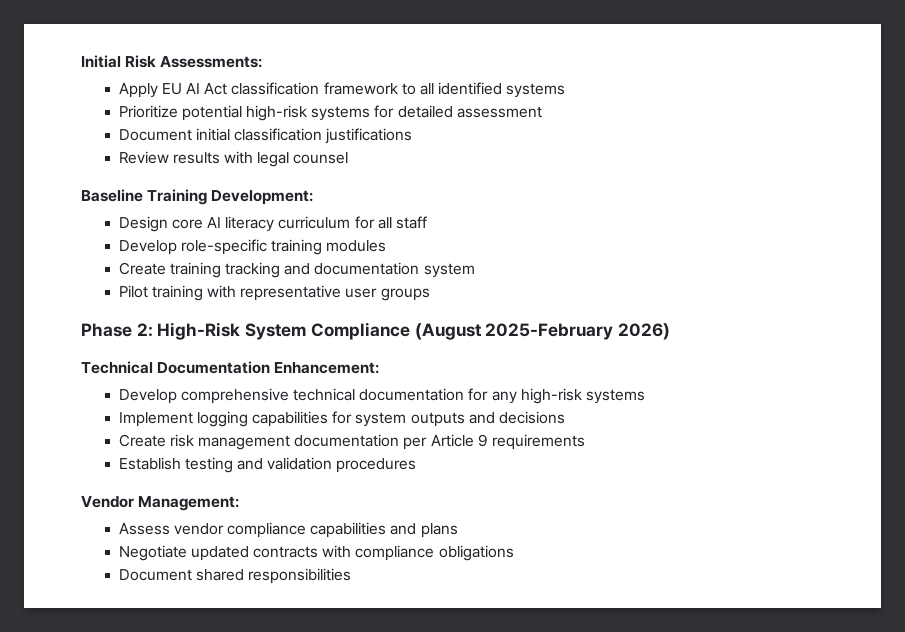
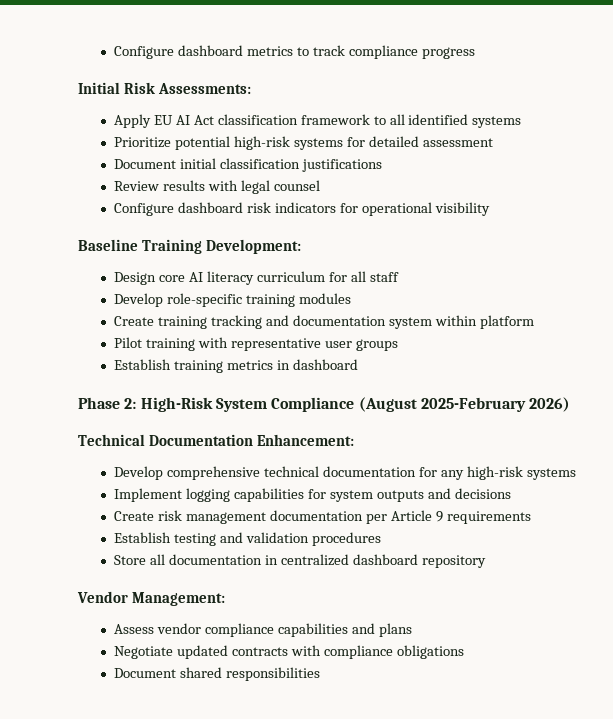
(81, 61) none -> [114,45,475,59] Configure dashboard metrics to track compliance progress //
(349, 158) none -> [114,202,490,216] // Configure dashboard risk indicators for operational visibility
(475, 270) none -> [434,315,534,329] within platform
(430, 294) none -> [114,359,358,373] // Establish training metrics in dashboard
(417, 465) none -> [114,554,486,568] // Store all documentation in centralized dashboard repository

